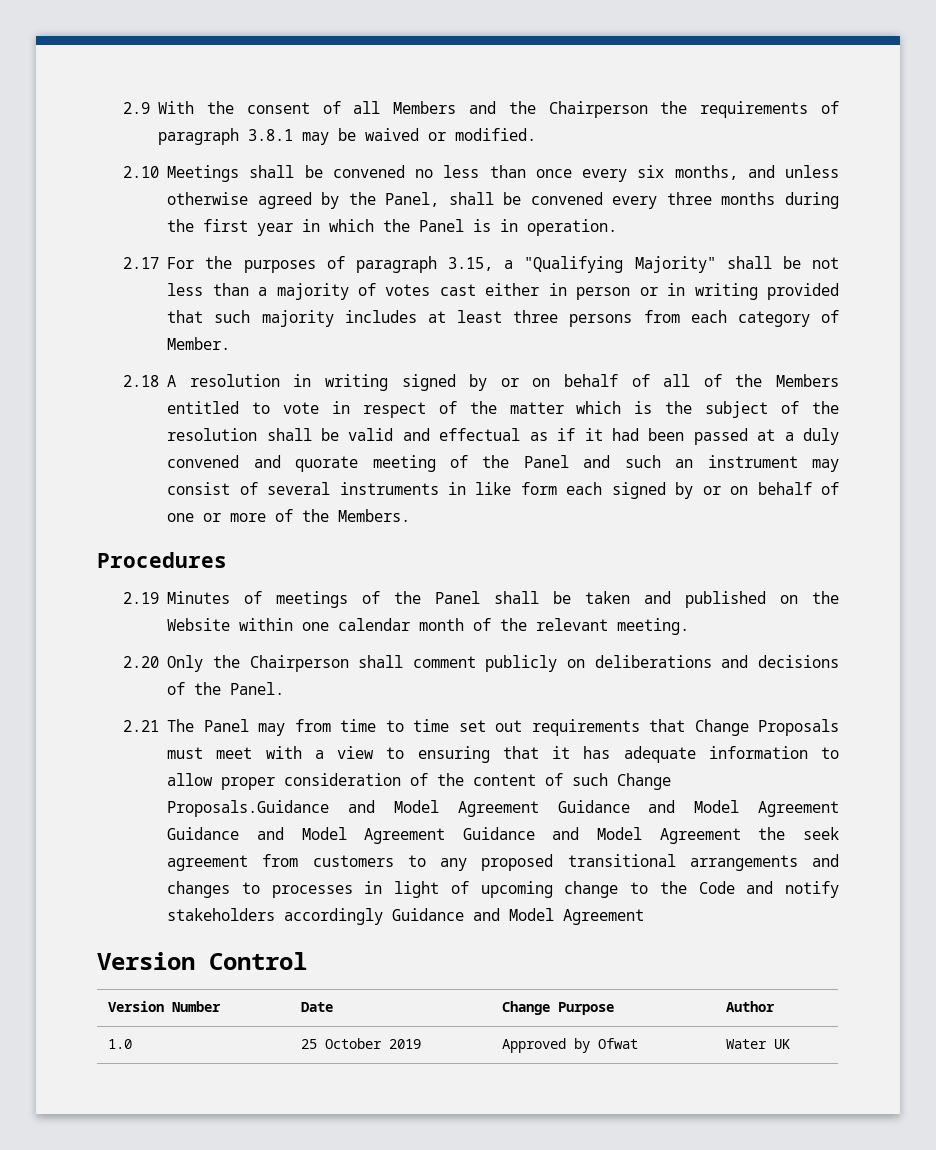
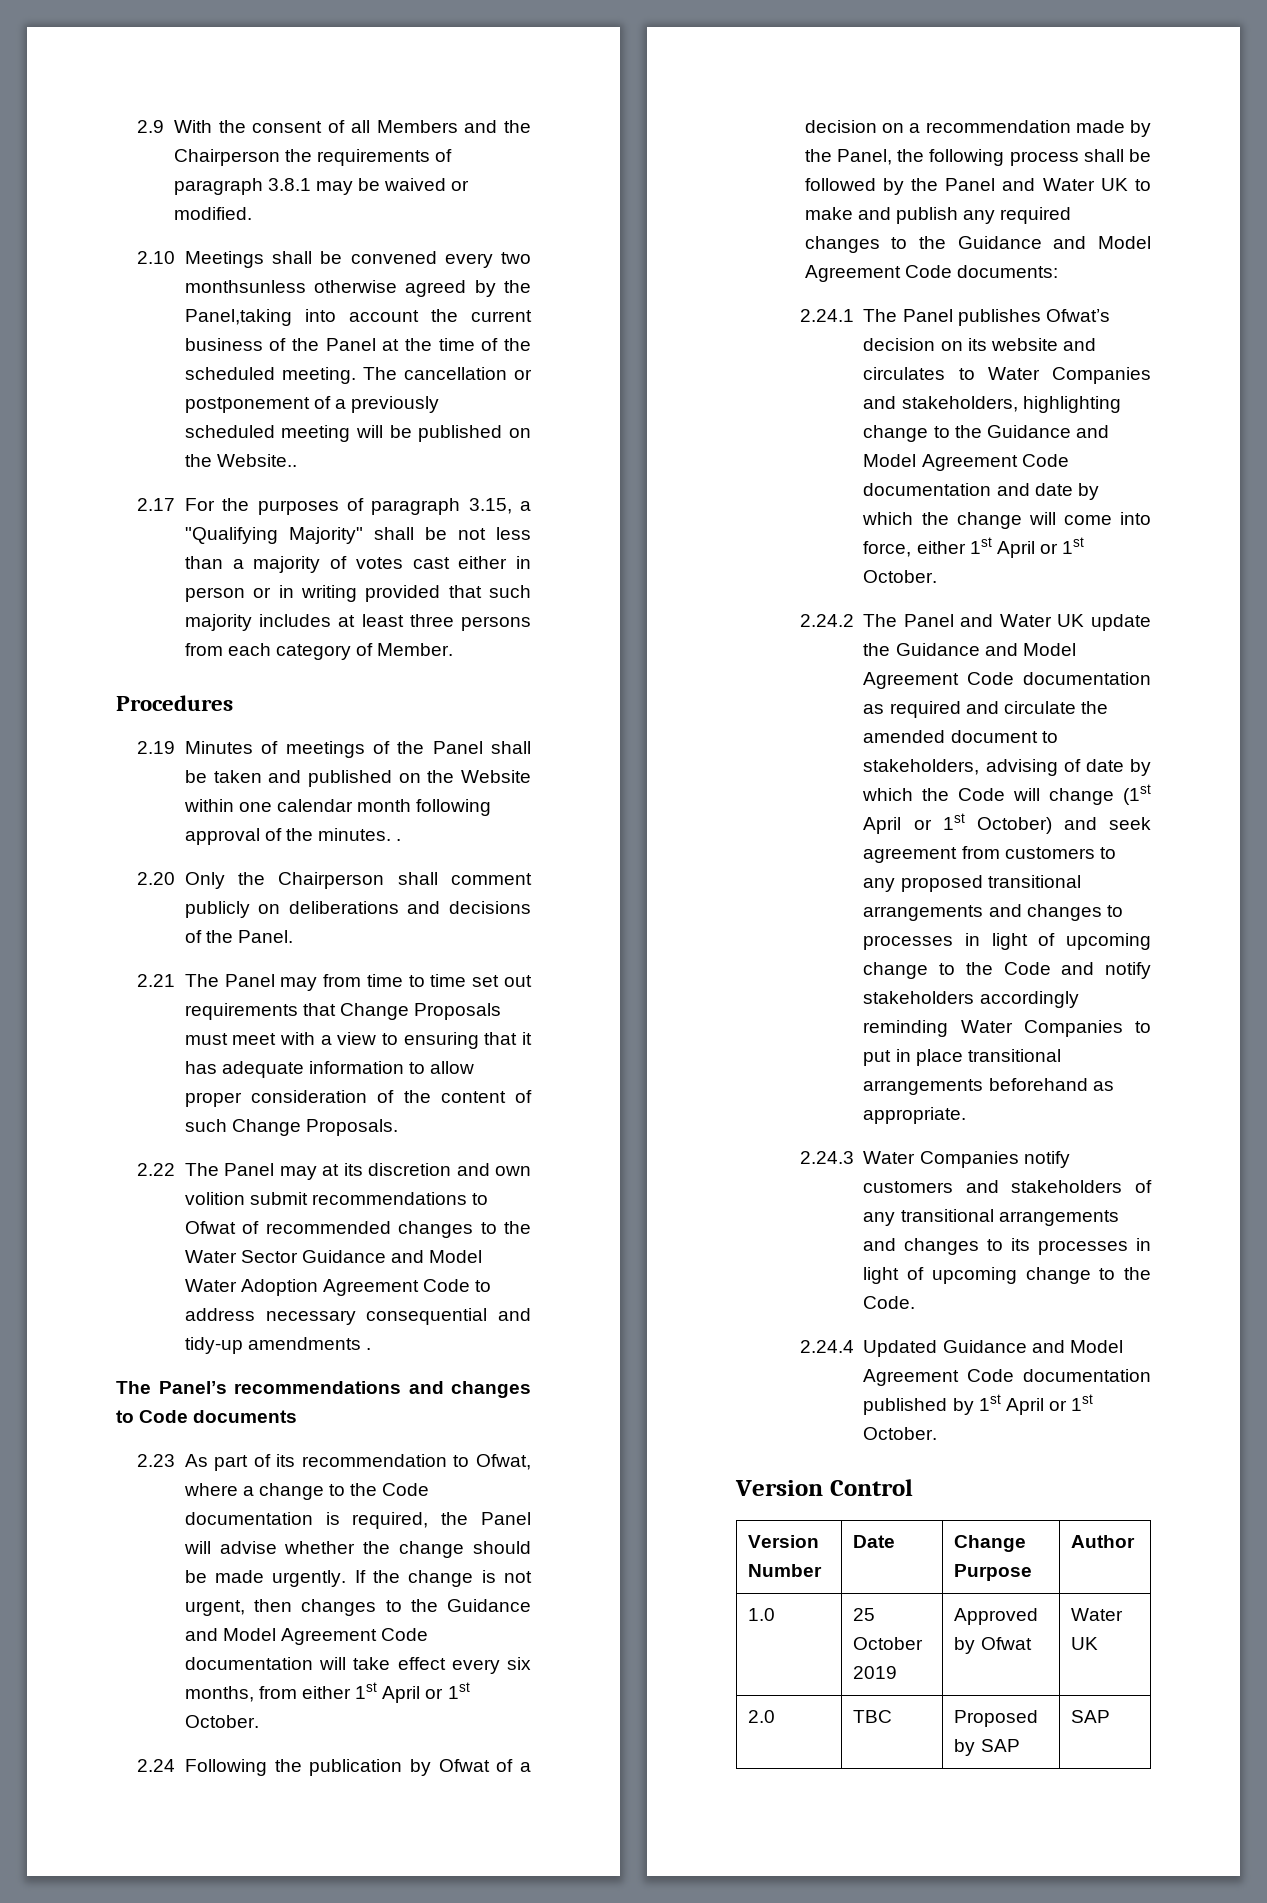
[415,165,840,182] [167,192,839,209] [167,219,618,236] no less than once every six months, and unless otherwise agreed by the Panel, shall be convened every three months during the first year in which the Panel is in operation. -> [444,252,531,268] [184,280,531,297] [184,309,532,326] [184,338,531,351] [184,367,532,384] [184,396,440,413] [184,425,531,442] [184,454,297,467] every two monthsunless otherwise agreed by the Panel,taking into account the current business of the Panel at the time of the scheduled meeting. The cancellation or postponement of a previously scheduled meeting will be published on the Website..
[123,374,839,391] [167,401,839,418] [167,428,840,445] [167,455,839,472] [167,482,839,499] [167,509,411,522] // 2.18 A resolution in writing signed by or on behalf of all of the Members entitled to vote in respect of the matter which is the subject of the resolution shall be valid and effectual as if it had been passed at a duly convened and quorate meeting of the Panel and such an instrument may consist of several instruments in like form each signed by or on behalf of one or more of the Members. -> (454, 649) none
[473,618,690,635] of the relevant meeting. -> [416,799,492,816] [184,828,402,845] following approval of the minutes. .
[167,800,840,817] [167,827,786,844] Proposals.Guidance and Model Agreement Guidance and Model Agreement Guidance and Model Agreement Guidance and Model Agreement the -> [306,1119,399,1136] [137,1163,531,1180] [184,1192,489,1205] [184,1221,531,1238] [184,1250,483,1263] [184,1279,492,1296] [184,1308,531,1325] [184,1337,372,1354] [116,1381,531,1398] [116,1410,298,1423] [137,1454,531,1471] [183,1483,430,1500] [184,1512,531,1529] [183,1541,531,1558] [184,1570,532,1587] [184,1599,531,1616] [184,1628,429,1645] [184,1657,531,1674] [184,1682,470,1703] [184,1715,259,1728] [137,1759,531,1776] [804,120,1151,137] [804,149,1151,166] [804,178,1151,195] [804,207,1072,224] [804,236,1151,253] [804,265,1059,282] [799,309,1110,326] [863,338,1096,351] [863,367,1151,384] [863,396,1121,413] [863,425,1109,442] [863,454,1069,471] [863,483,1099,500] [862,512,1151,529] [863,537,1085,558] [863,570,938,583] [799,614,1151,631] [863,643,1076,656] [863,672,1151,689] [863,701,1108,718] [863,730,1058,743] [863,759,1151,776] [862,784,1151,805] [863,813,1097,834] Proposals. // 2.22 The Panel may at its discretion and own volition submit recommendations to Ofwat of recommended changes to the Water Sector Guidance and Model Water Adoption Agreement Code to address necessary consequential and tidy-up amendments . // The Panel’s recommendations and changes to Code documents // 2.23 As part of its recommendation to Ofwat, where a change to the Code documentation is required, the Panel will advise whether the change should be made urgently. If the change is not urgent, then changes to the Guidance and Model Agreement Code documentation will take effect every six months, from either 1st April or 1st October. // 2.24 Following the publication by Ofwat of a decision on a recommendation made by the Panel, the following process shall be followed by the Panel and Water UK to make and publish any required changes to the Guidance and Model Agreement Code documents: // 2.24.1 The Panel publishes Ofwat’s decision on its website and circulates to Water Companies and stakeholders, highlighting change to the Guidance and Model Agreement Code documentation and date by which the change will come into force, either 1st April or 1st October. // 2.24.2 The Panel and Water UK update the Guidance and Model Agreement Code documentation as required and circulate the amended document to stakeholders, advising of date by which the Code will change (1st April or 1st October) and
[392,908,645,925] Guidance and Model Agreement -> [863,1020,1151,1037] [863,1049,1061,1066] [863,1078,1114,1095] [863,1107,967,1124] [799,1151,1070,1168] [863,1180,1152,1193] [863,1209,1119,1226] [863,1238,1151,1255] [863,1267,1151,1284] [863,1296,916,1309] [799,1340,1123,1357] [863,1369,1151,1386] [863,1394,1094,1415] [863,1427,938,1440] reminding Water Companies to put in place transitional arrangements beforehand as appropriate. // 2.24.3 Water Companies notify customers and stakeholders of any transitional arrangements and changes to its processes in light of upcoming change to the Code. // 2.24.4 Updated Guidance and Model Agreement Code documentation published by 1st April or 1st October.
(790, 1044) none -> [748,1710,776,1723] [853,1710,893,1723] [954,1710,1039,1727] [954,1739,1020,1756] [1071,1710,1111,1723] // 2.0 | TBC | Proposed by SAP | SAP

